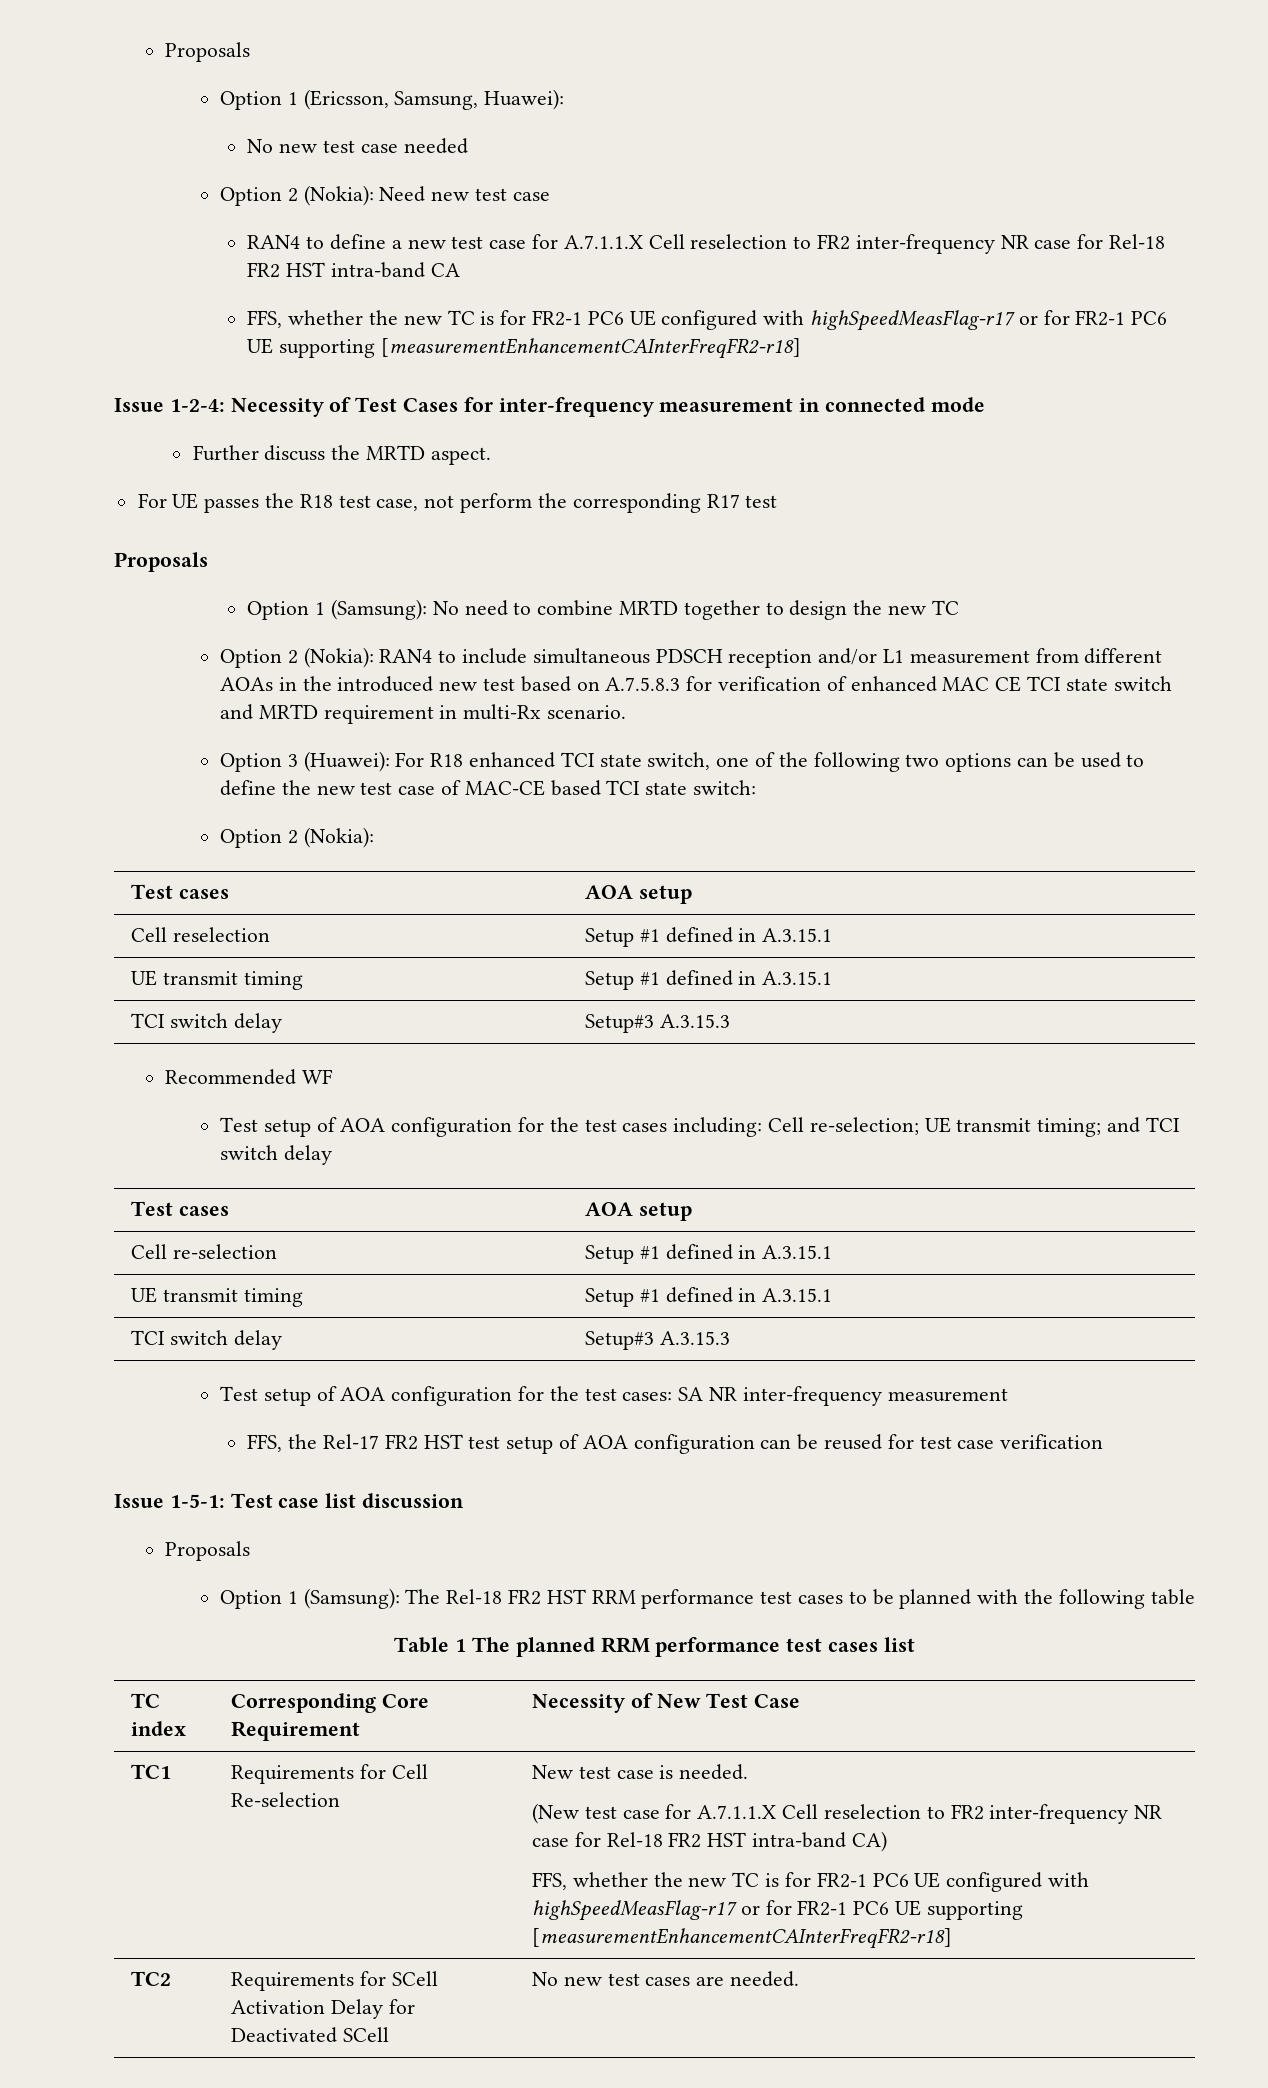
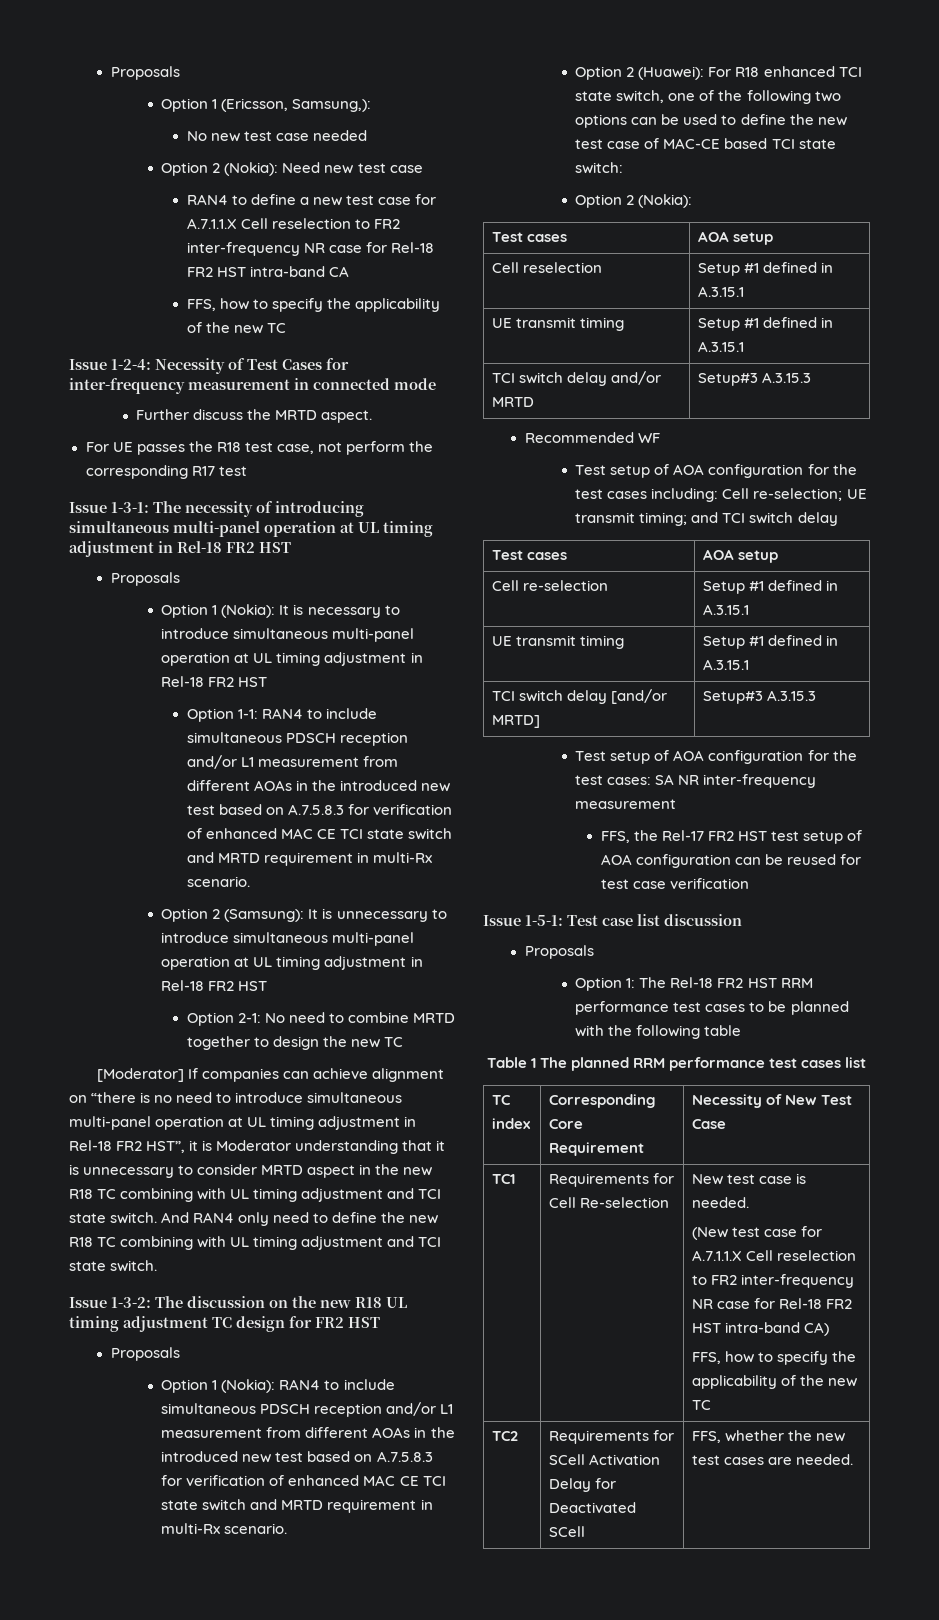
[394,89,565,110] Samsung, Huawei): -> [292,99,372,112] Samsung,):
[288,310,1168,331] [247,338,801,359] whether the new TC is for FR2-1 PC6 UE configured with highSpeedMeasFlag-r17 or for FR2-1 PC6 UE supporting [measurementEnhancementCAInterFreqFR2-r18] -> [219,298,440,312] [186,322,286,334] how to specify the applicability of the new TC
[114,552,208,572] [247,599,427,620] Proposals // Option 1 (Samsung): -> [69,501,364,517] [69,521,433,537] [69,541,291,557] [110,572,180,586] [161,604,400,618] [161,628,415,642] [161,652,423,666] [161,676,268,687] [186,708,377,722] [186,732,408,746] [186,755,398,769] [186,780,450,792] [186,804,452,815] [186,828,452,840] [186,852,432,866] [186,876,250,887] [161,908,447,922] [161,932,415,946] [161,956,423,970] [161,980,268,991] [186,1012,261,1026] Issue 1-3-1: The necessity of introducing simultaneous multi-panel operation at UL timing adjustment in Rel-18 FR2 HST // Proposals // Option 1 (Nokia): It is necessary to introduce simultaneous multi-panel operation at UL timing adjustment in Rel-18 FR2 HST // Option 1-1: RAN4 to include simultaneous PDSCH reception and/or L1 measurement from different AOAs in the introduced new test based on A.7.5.8.3 for verification of enhanced MAC CE TCI state switch and MRTD requirement in multi-Rx scenario. // Option 2 (Samsung): It is unnecessary to introduce simultaneous multi-panel operation at UL timing adjustment in Rel-18 FR2 HST // Option 2-1:
[219,649,298,668] // Option 2 -> [96,1068,444,1082] [69,1092,403,1103] [69,1116,417,1130] [69,1140,446,1154] [69,1164,433,1178] [69,1188,442,1202] [69,1212,439,1226] [69,1236,442,1250] [69,1260,158,1272] [69,1296,407,1308] [69,1316,380,1332] [110,1347,180,1361] [161,1379,218,1393] // [Moderator] If companies can achieve alignment on “there is no need to introduce simultaneous multi-panel operation at UL timing adjustment in Rel-18 FR2 HST”, it is Moderator understanding that it is unnecessary to consider MRTD aspect in the new R18 TC combining with UL timing adjustment and TCI state switch. And RAN4 only need to define the new R18 TC combining with UL timing adjustment and TCI state switch. // Issue 1-3-2: The discussion on the new R18 UL timing adjustment TC design for FR2 HST // Proposals // Option 1
[287,754,298,767] 3 -> [626,67,635,77] 2
(282, 1023) none -> [610,371,661,385] [491,397,534,407] and/or MRTD
(282, 1340) none -> [610,689,667,704] [491,715,540,728] [and/or MRTD]
[287,1588,400,1609] 1 (Samsung): -> [626,978,636,988] 1:
[572,1872,1089,1892] [532,1900,1023,1921] [532,1928,953,1949] whether the new TC is for FR2-1 PC6 UE configured with highSpeedMeasFlag-r17 or for FR2-1 PC6 UE supporting [measurementEnhancementCAInterFreqFR2-r18] -> [724,1351,856,1365] [691,1375,857,1389] [691,1400,711,1410] how to specify the applicability of the new TC
[532,1972,559,1986] No -> [691,1430,812,1443] FFS, whether the

